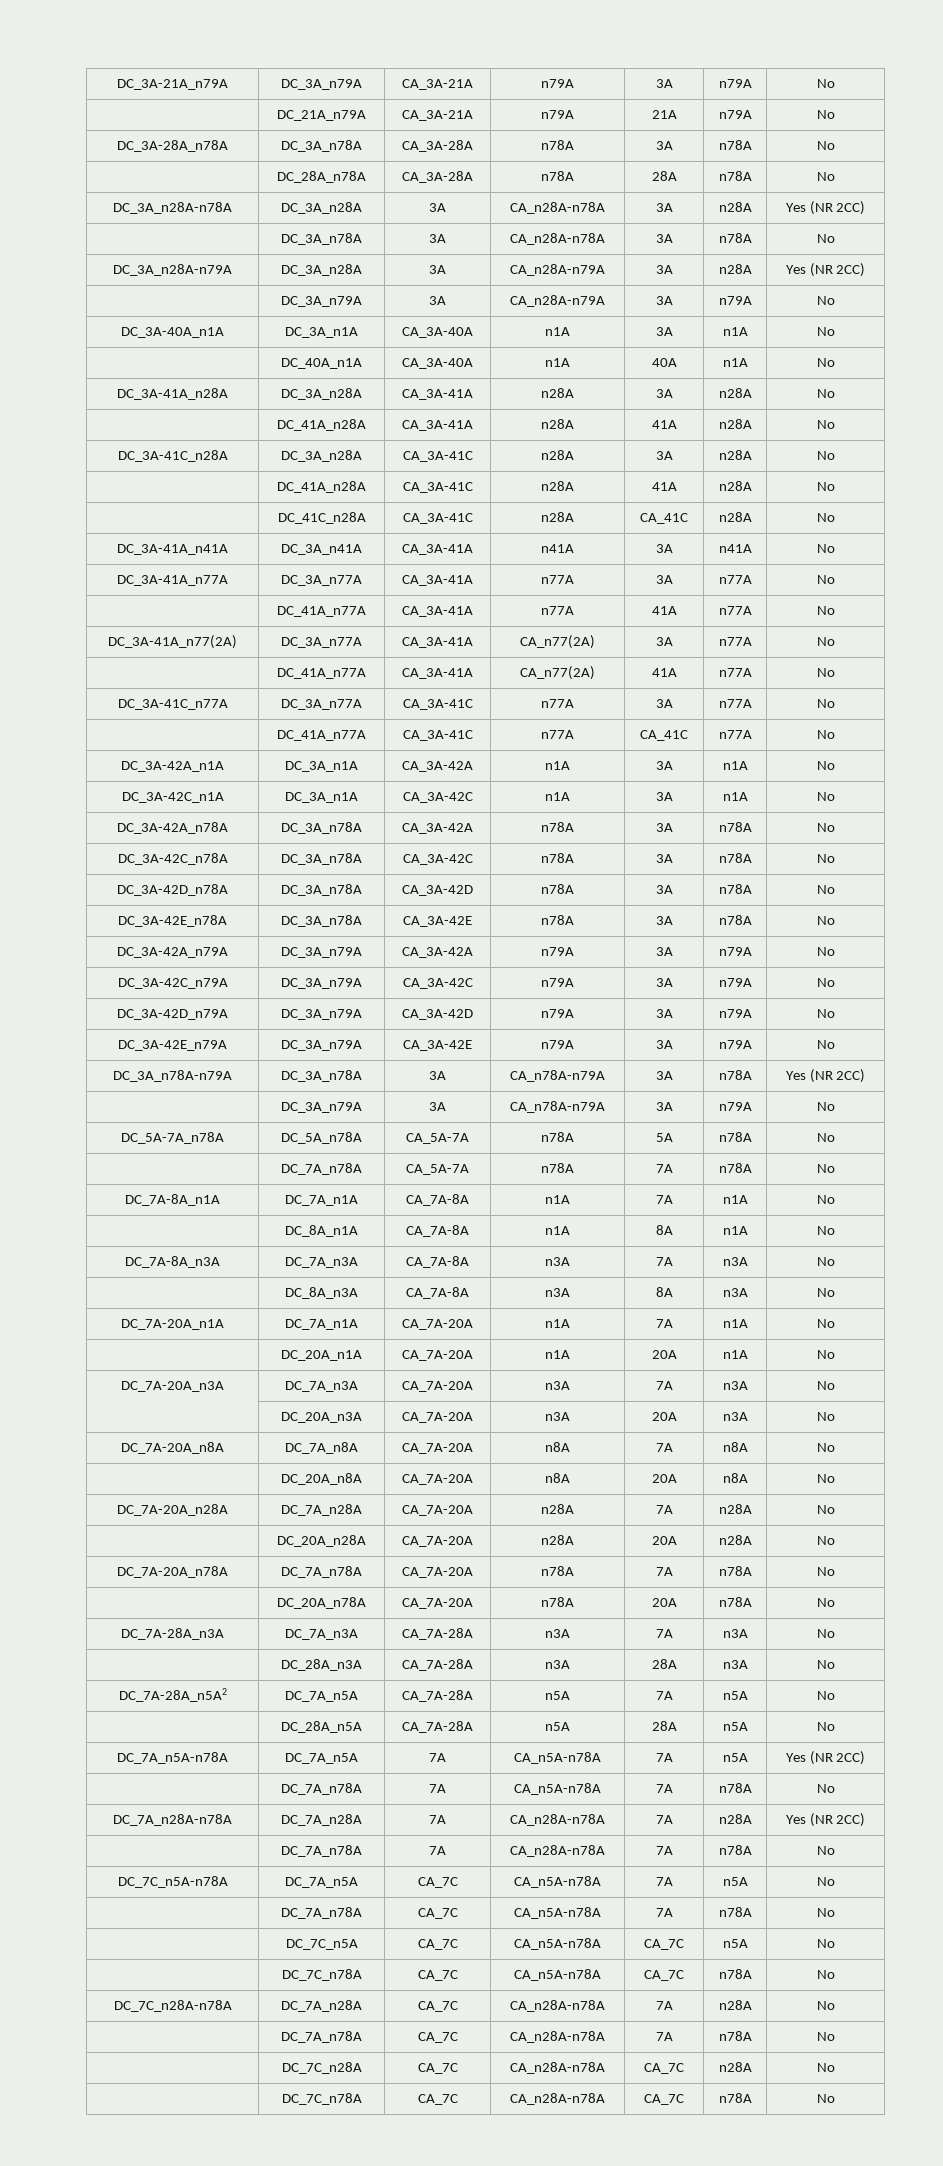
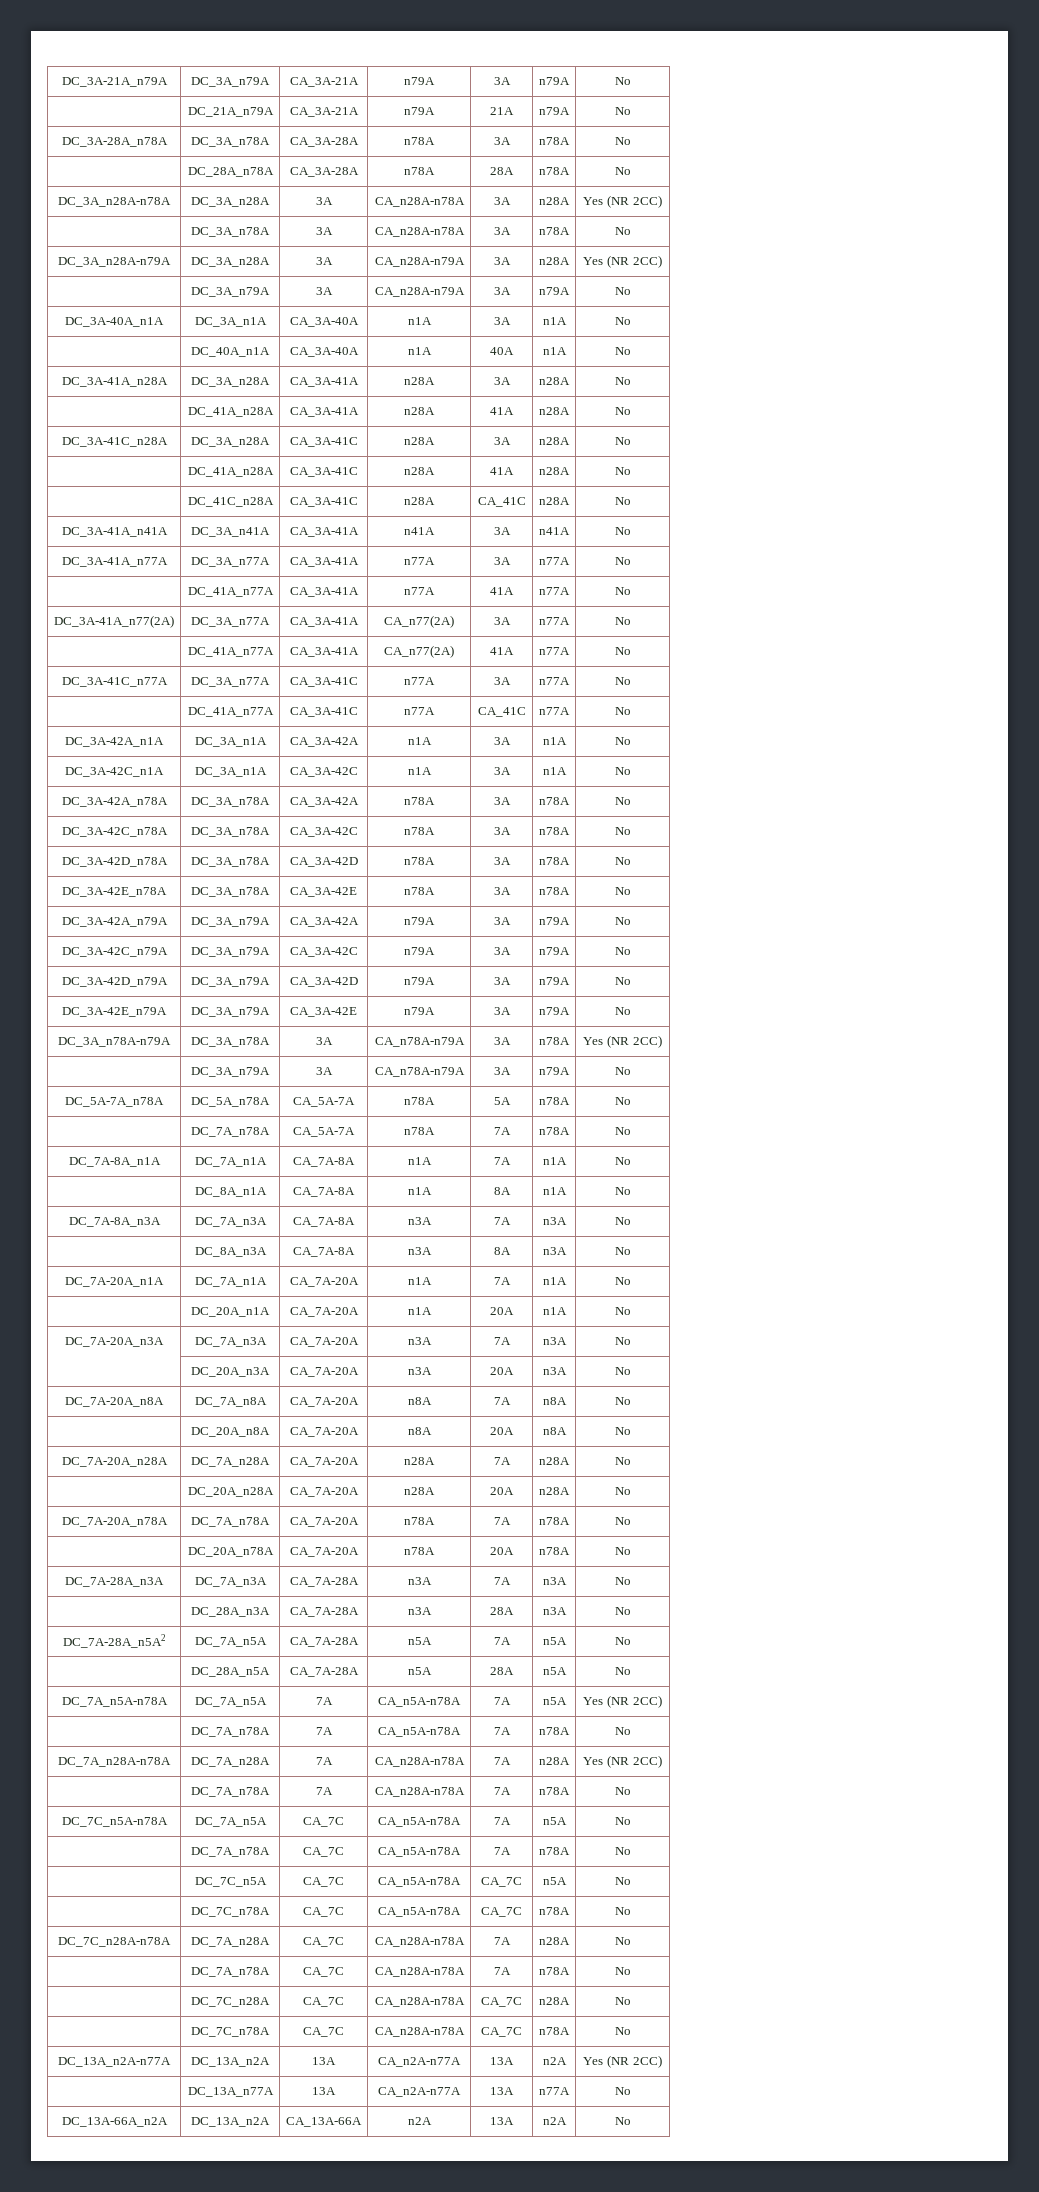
(835, 2098) none -> [58,2057,171,2067] [191,2057,270,2067] [312,2057,336,2065] [378,2057,461,2067] [490,2057,514,2065] [542,2057,567,2065] [583,2055,662,2068] [187,2087,274,2097] [312,2087,336,2095] [378,2087,461,2097] [490,2087,514,2095] [539,2087,570,2095] [614,2087,631,2095] [61,2117,168,2127] [191,2117,270,2127] [286,2117,362,2127] [407,2117,432,2125] [490,2117,514,2125] [542,2117,567,2125] [614,2117,631,2125] // DC_13A_n2A-n77A | DC_13A_n2A | 13A | CA_n2A-n77A | 13A | n2A | Yes (NR 2CC) // | DC_13A_n77A | 13A | CA_n2A-n77A | 13A | n77A | No // DC_13A-66A_n2A | DC_13A_n2A | CA_13A-66A | n2A | 13A | n2A | No

